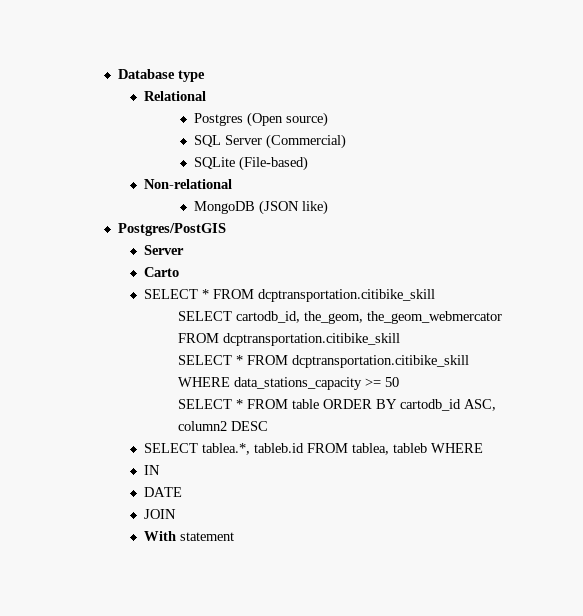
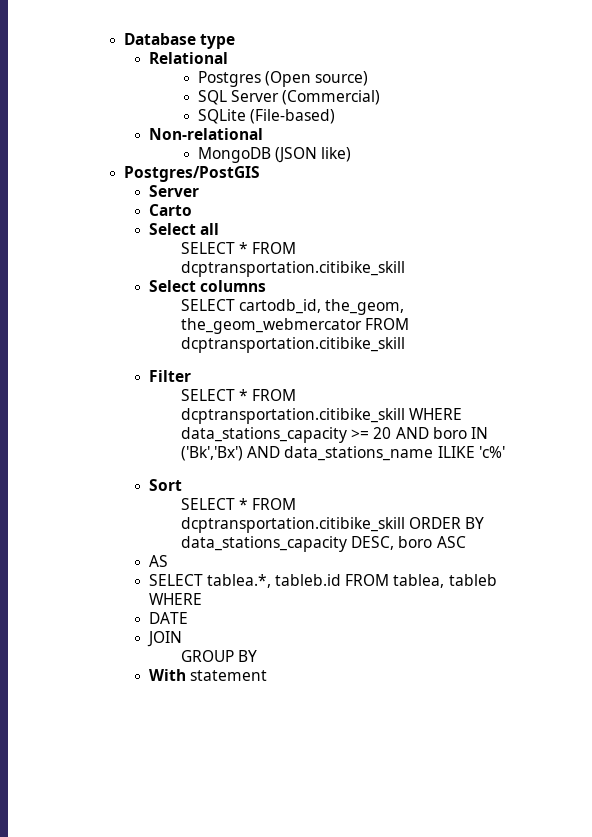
[143,289,435,302] // SELECT * FROM dcptransportation.citibike_skill -> [148,223,219,235] [181,242,297,254] [181,261,406,277] [148,280,266,292] // Select all // SELECT * FROM dcptransportation.citibike_skill // Select columns
(401, 339) none -> [148,370,191,382] // Filter
[385,377,400,387] [178,399,320,409] 50 // SELECT * FROM table -> [373,427,488,439] [181,446,505,461] [148,479,182,491] [181,498,297,510] [181,517,406,533] 20 AND boro IN ('Bk','Bx') AND data_stations_name ILIKE 'c%' // Sort // SELECT * FROM dcptransportation.citibike_skill
[400,399,497,411] [178,421,269,431] cartodb_id ASC, column2 DESC -> [181,536,466,552] [148,555,168,567] data_stations_capacity DESC, boro ASC // AS
[143,465,160,475] // IN -> (202, 599) none
(176, 514) none -> [181,650,258,662] // GROUP BY

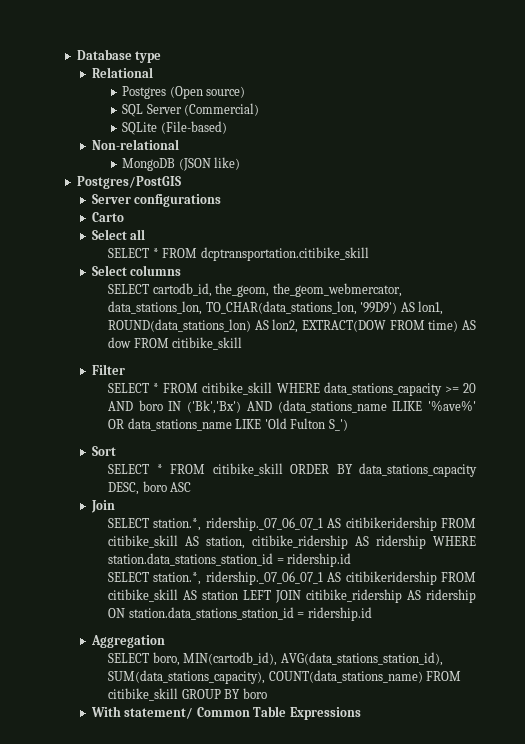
(199, 191) none -> [134,194,222,207] configurations
[181,318,410,334] [181,337,406,353] the_geom_webmercator FROM dcptransportation.citibike_skill -> [272,283,402,297] [108,301,444,315] [108,319,476,333] [108,337,243,350] the_geom_webmercator, data_stations_lon, TO_CHAR(data_stations_lon, '99D9') AS lon1, ROUND(data_stations_lon) AS lon2, EXTRACT(DOW FROM time) AS dow FROM citibike_skill
[181,408,406,424] dcptransportation.citibike_skill -> [202,382,273,395] citibike_skill
[284,446,505,461] data_stations_name ILIKE 'c%' -> [277,400,476,413] [108,418,348,431] (data_stations_name ILIKE '%ave%' OR data_stations_name LIKE 'Old Fulton S_')
[181,517,406,533] dcptransportation.citibike_skill -> [212,463,283,476] citibike_skill
[148,555,168,567] [148,574,497,588] [148,593,202,605] [148,612,188,624] [146,631,182,647] AS // SELECT tablea.*, tableb.id FROM tablea, tableb WHERE // DATE // JOIN // -> [90,500,115,513] [108,517,477,531] [108,535,476,549] [108,553,352,567] [108,571,477,585] [108,589,477,603] [108,607,372,621] [90,635,165,648] [108,652,443,666] [108,670,462,684] [108,688,179,701] Join // SELECT station.*, ridership._07_06_07_1 AS citibikeridership FROM citibike_skill AS station, citibike_ridership AS ridership WHERE station.data_stations_station_id = ridership.id // SELECT station.*, ridership._07_06_07_1 AS citibikeridership FROM citibike_skill AS station LEFT JOIN citibike_ridership AS ridership ON station.data_stations_station_id = ridership.id // Aggregation // SELECT boro, MIN(cartodb_id), AVG(data_stations_station_id), SUM(data_stations_capacity), COUNT(data_stations_name) FROM citibike_skill
(258, 656) none -> [242,688,267,699] boro
[189,670,267,681] statement -> [124,706,361,720] statement/ Common Table Expressions

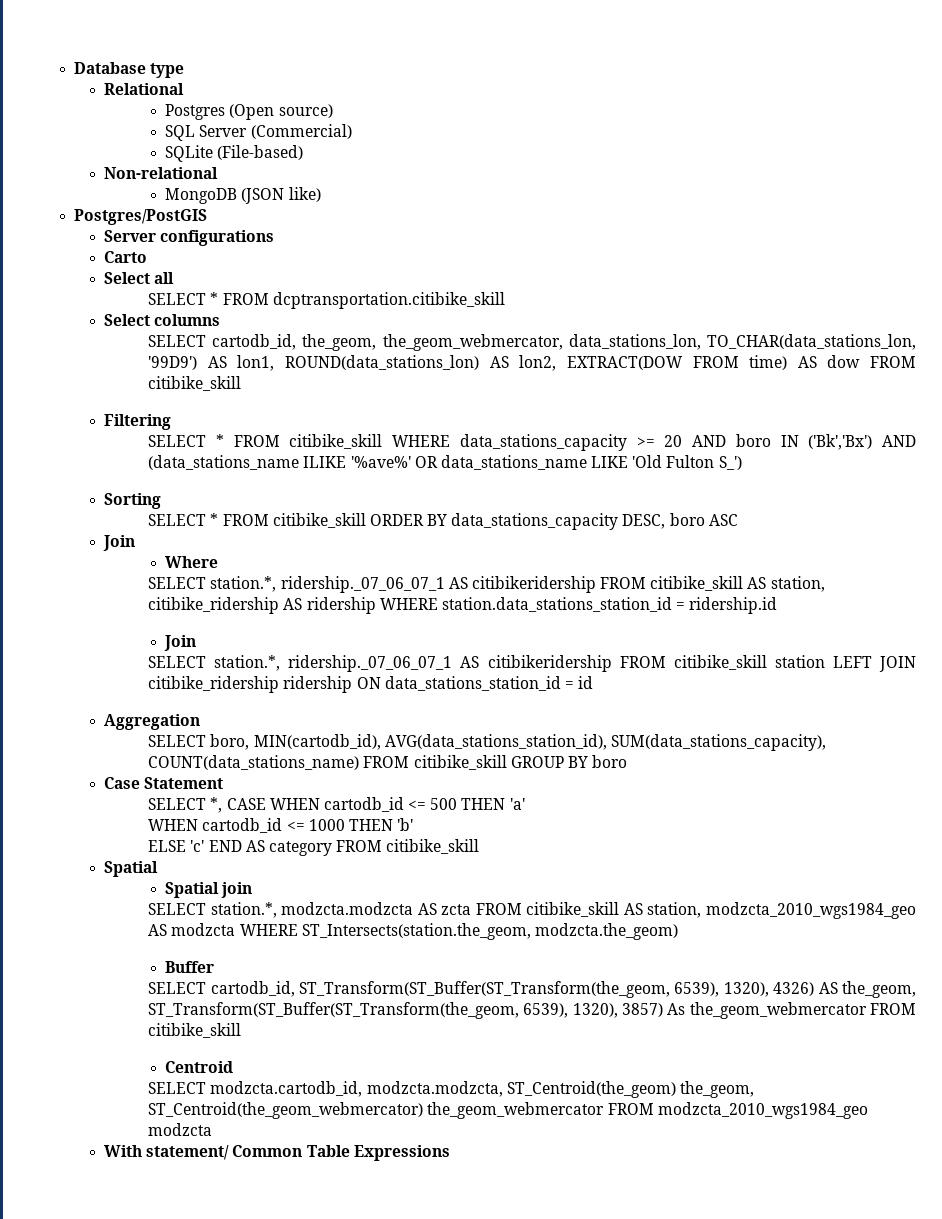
[91,364,125,375] Filter -> [104,414,172,430] Filtering
[91,446,116,456] Sort -> [104,493,162,509] Sorting
(115, 506) none -> [165,556,219,568] // Where
[108,571,477,585] [108,589,198,602] // SELECT station.*, ridership._07_06_07_1 AS citibikeridership FROM citibike_skill AS -> [164,635,197,651] [148,655,767,672] // Join // SELECT station.*, ridership._07_06_07_1 AS citibikeridership FROM citibike_skill
[407,590,422,600] AS -> (280, 684) none
[128,607,372,621] station.data_stations_station_id = ridership.id -> [384,676,594,691] data_stations_station_id = id
(267, 693) none -> [104,777,224,789] [148,797,525,813] [148,818,414,833] [148,839,480,856] [104,861,159,877] [165,882,253,898] [148,902,916,919] [148,923,678,940] [165,961,215,973] [148,981,916,998] [148,1002,917,1019] [148,1023,242,1038] [165,1061,234,1073] [148,1081,754,1098] [148,1102,868,1119] [148,1123,213,1136] // Case Statement // SELECT *, CASE WHEN cartodb_id <= 500 THEN 'a' // WHEN cartodb_id <= 1000 THEN 'b' // ELSE 'c' END AS category FROM citibike_skill // Spatial // Spatial join // SELECT station.*, modzcta.modzcta AS zcta FROM citibike_skill AS station, modzcta_2010_wgs1984_geo AS modzcta WHERE ST_Intersects(station.the_geom, modzcta.the_geom) // Buffer // SELECT cartodb_id, ST_Transform(ST_Buffer(ST_Transform(the_geom, 6539), 1320), 4326) AS the_geom, ST_Transform(ST_Buffer(ST_Transform(the_geom, 6539), 1320), 3857) As the_geom_webmercator FROM citibike_skill // Centroid // SELECT modzcta.cartodb_id, modzcta.modzcta, ST_Centroid(the_geom) the_geom, ST_Centroid(the_geom_webmercator) the_geom_webmercator FROM modzcta_2010_wgs1984_geo modzcta

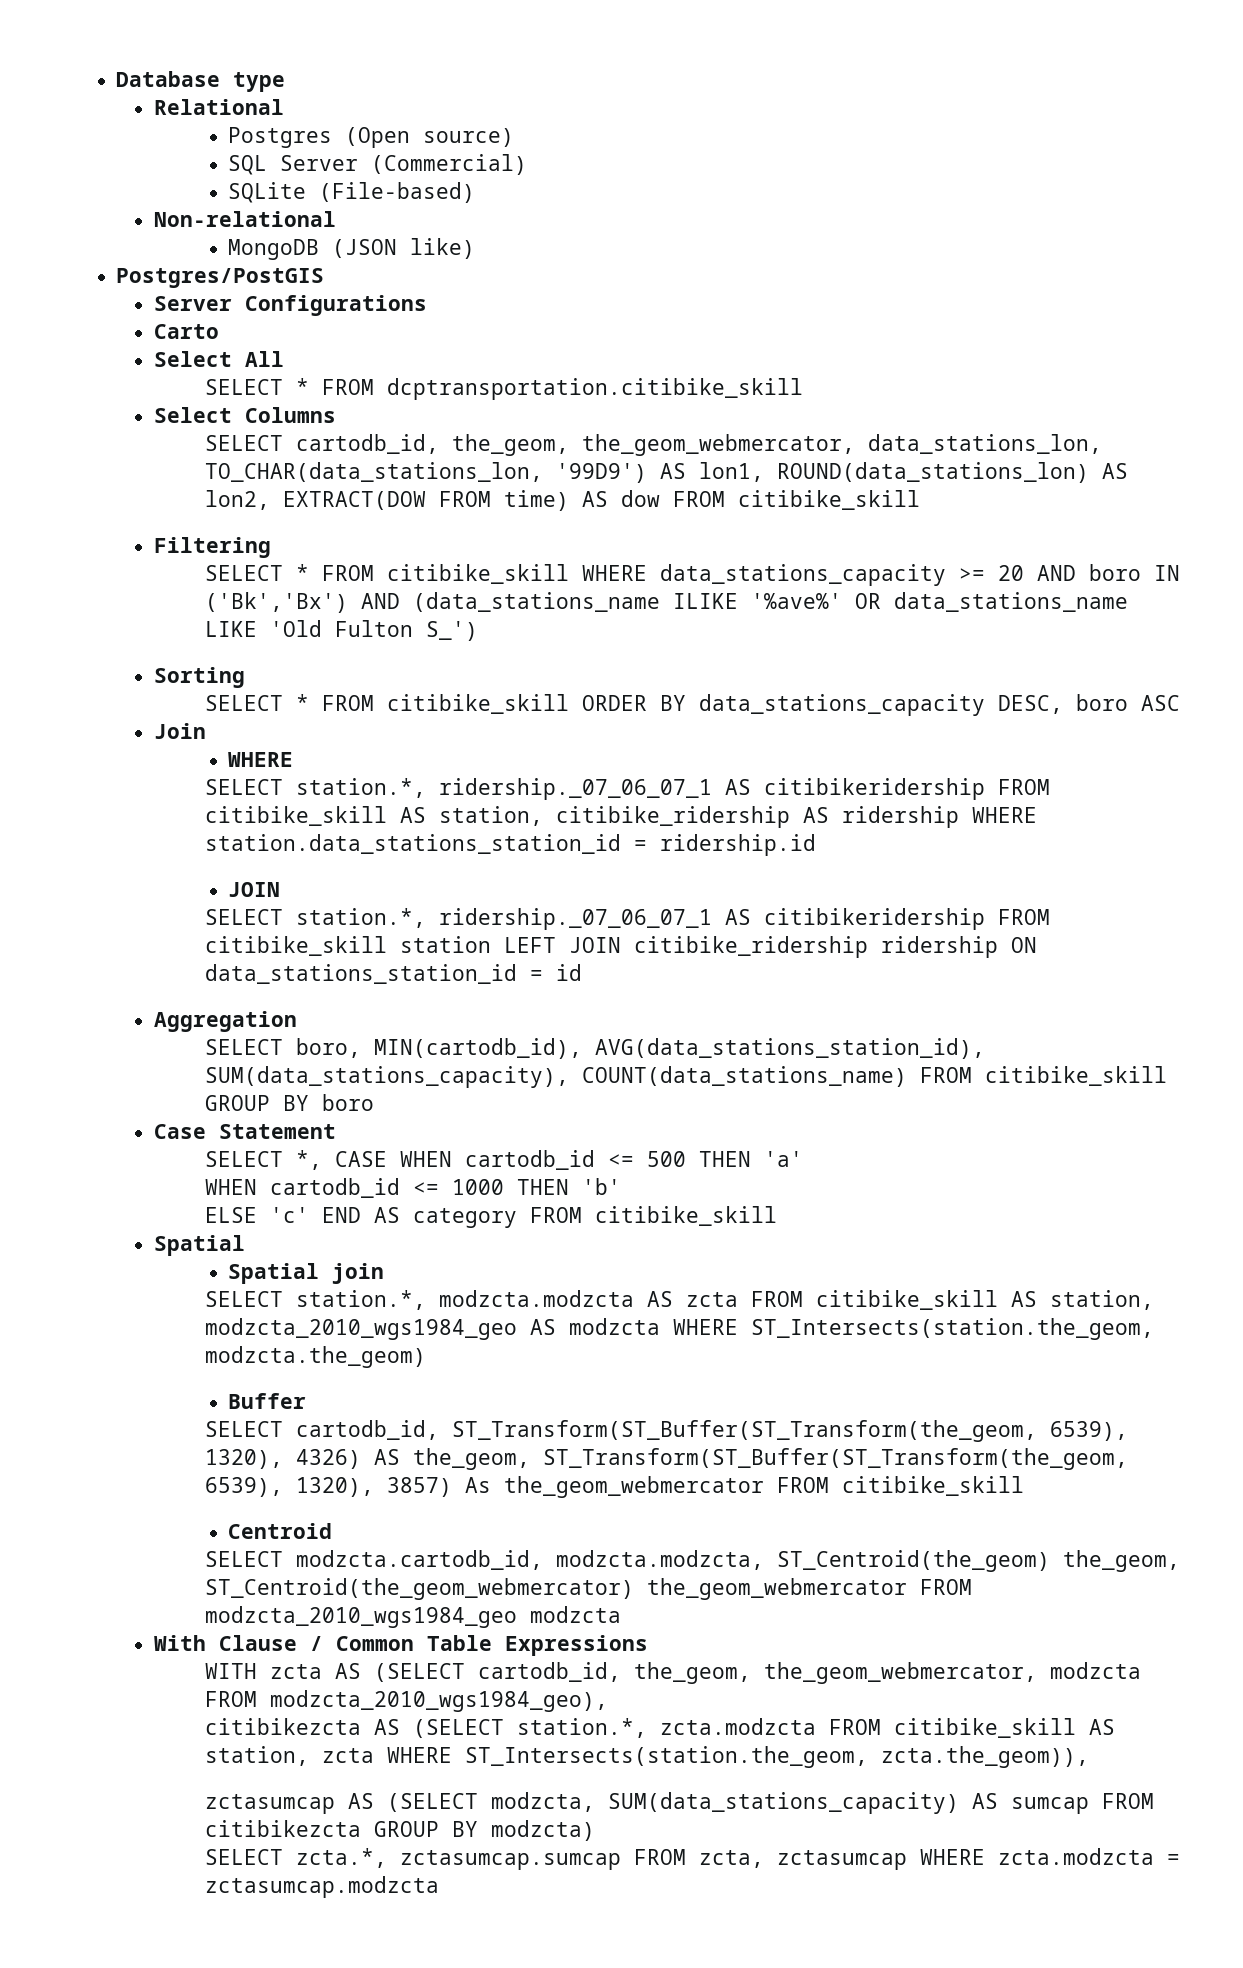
[160,230,275,246] configurations -> [244,295,427,316] Configurations
[154,272,175,284] all -> [244,351,284,367] All
[154,314,221,326] columns -> [244,407,336,423] Columns
[165,556,219,568] Where -> [228,752,294,767] WHERE
[164,635,197,651] Join -> [228,882,281,897] JOIN
[146,1145,230,1160] statement/ -> [218,1635,323,1651] Clause /
(450, 1153) none -> [205,1662,1142,1684] [205,1690,609,1712] [205,1718,1116,1738] [205,1746,1090,1768] [205,1792,1155,1814] [205,1820,596,1841] [205,1848,1181,1870] [205,1876,440,1898] // WITH zcta AS (SELECT cartodb_id, the_geom, the_geom_webmercator, modzcta FROM modzcta_2010_wgs1984_geo), // citibikezcta AS (SELECT station.*, zcta.modzcta FROM citibike_skill AS station, zcta WHERE ST_Intersects(station.the_geom, zcta.the_geom)), // zctasumcap AS (SELECT modzcta, SUM(data_stations_capacity) AS sumcap FROM citibikezcta GROUP BY modzcta) // SELECT zcta.*, zctasumcap.sumcap FROM zcta, zctasumcap WHERE zcta.modzcta = zctasumcap.modzcta

